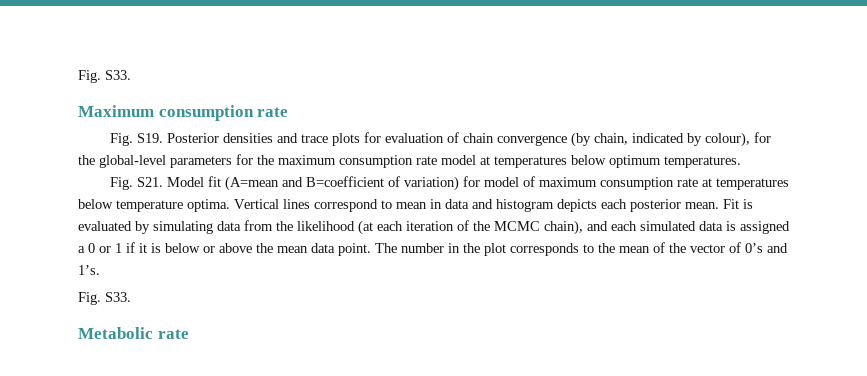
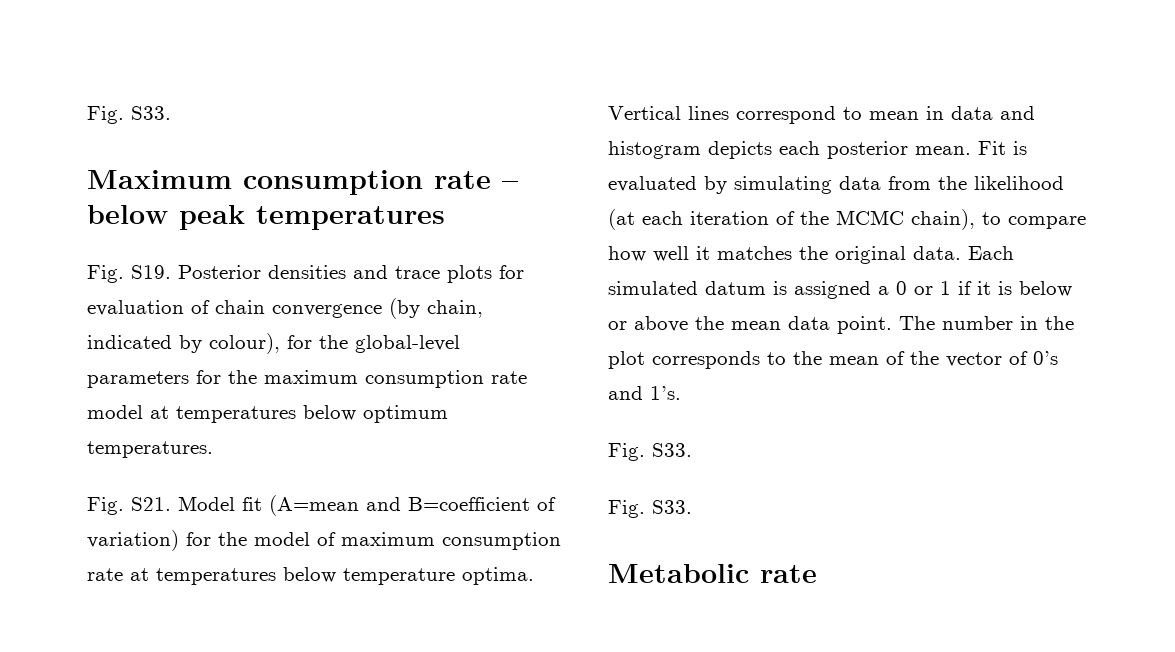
(289, 112) none -> [502,181,519,189] [87,205,445,230] – below peak temperatures
(480, 181) none -> [218,532,247,546] the
[587,221,723,231] and each simulated data -> [982,212,1086,229] [608,246,1014,264] [608,281,766,295] to compare how well it matches the original data. Each simulated datum
(131, 297) none -> [608,500,692,518] // Fig. S33.

